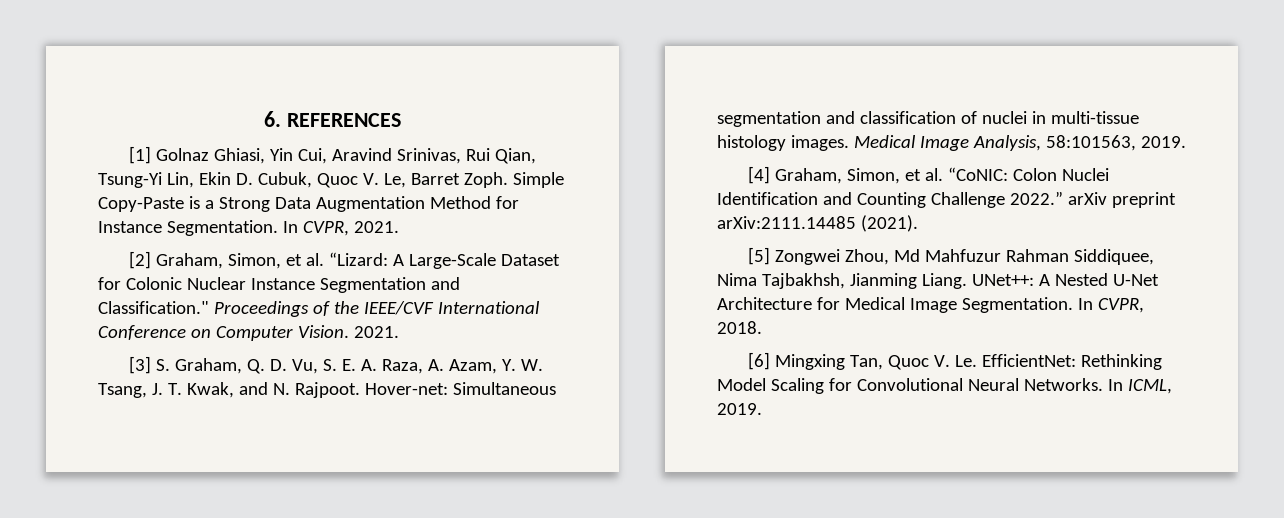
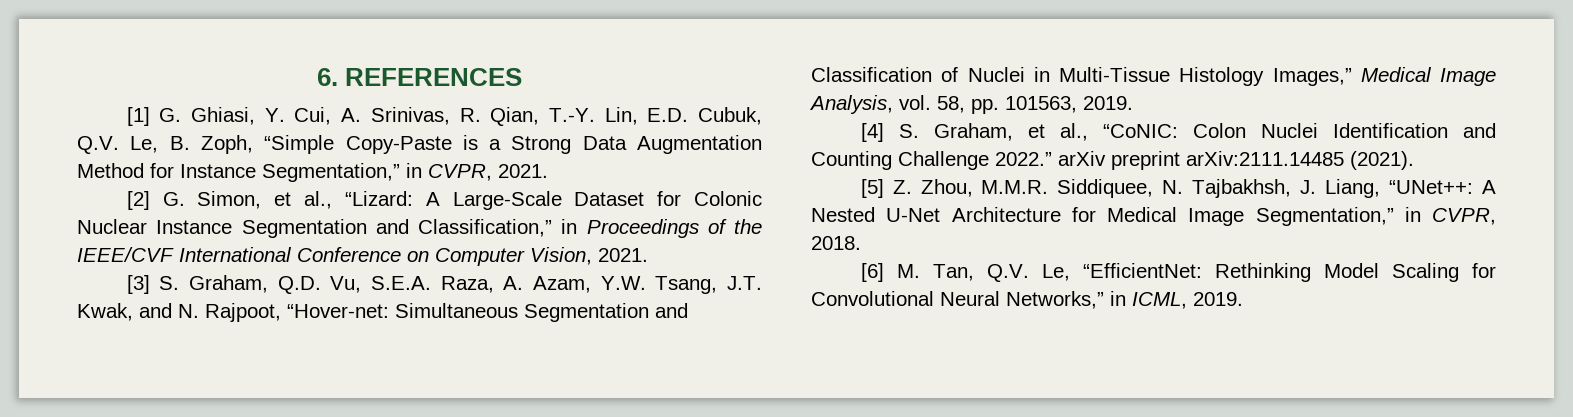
[156,148,537,164] [98,172,564,188] Golnaz Ghiasi, Yin Cui, Aravind Srinivas, Rui Qian, Tsung-Yi Lin, Ekin D. Cubuk, Quoc V. Le, Barret Zoph. Simple -> [159,107,762,126] [77,135,335,154] G. Ghiasi, Y. Cui, A. Srinivas, R. Qian, T.-Y. Lin, E.D. Cubuk, Q.V. Le, B. Zoph, “Simple
[166,220,298,236] Segmentation. In -> [262,163,422,182] Segmentation,” in
[156,253,325,269] Graham, Simon, et al. -> [162,191,333,209] G. Simon, et al.,
[98,301,209,314] Classification." -> [418,219,578,237] Classification,” in
[297,325,349,338] Vision. -> [530,247,592,265] Vision,
[247,359,544,374] [98,382,556,398] [717,111,1139,127] [717,135,1186,151] [748,166,944,184] Q. D. Vu, S. E. A. Raza, A. Azam, Y. W. Tsang, J. T. Kwak, and N. Rajpoot. Hover-net: Simultaneous segmentation and classification of nuclei in multi-tissue histology images. Medical Image Analysis, 58:101563, 2019. // [4] Graham, Simon, et al. -> [277,276,762,294] [77,303,688,322] [811,67,1496,86] [809,95,1133,114] [860,123,1088,142] Q.D. Vu, S.E.A. Raza, A. Azam, Y.W. Tsang, J.T. Kwak, and N. Rajpoot, “Hover-net: Simultaneous Segmentation and Classification of Nuclei in Multi-Tissue Histology Images,” Medical Image Analysis, vol. 58, pp. 101563, 2019. // [4] S. Graham, et al.,
[775,249,1155,265] [717,273,1034,289] Zongwei Zhou, Md Mahfuzur Rahman Siddiquee, Nima Tajbakhsh, Jianming Liang. UNet++: -> [892,179,1474,198] Z. Zhou, M.M.R. Siddiquee, N. Tajbakhsh, J. Liang, “UNet++:
[961,297,1093,313] Segmentation. In -> [1255,207,1421,226] Segmentation,” in
[775,354,1077,370] Mingxing Tan, Quoc V. Le. EfficientNet: -> [896,263,1202,282] M. Tan, Q.V. Le, “EfficientNet:
[1023,378,1123,391] Networks. In -> [1006,291,1126,309] Networks,” in

